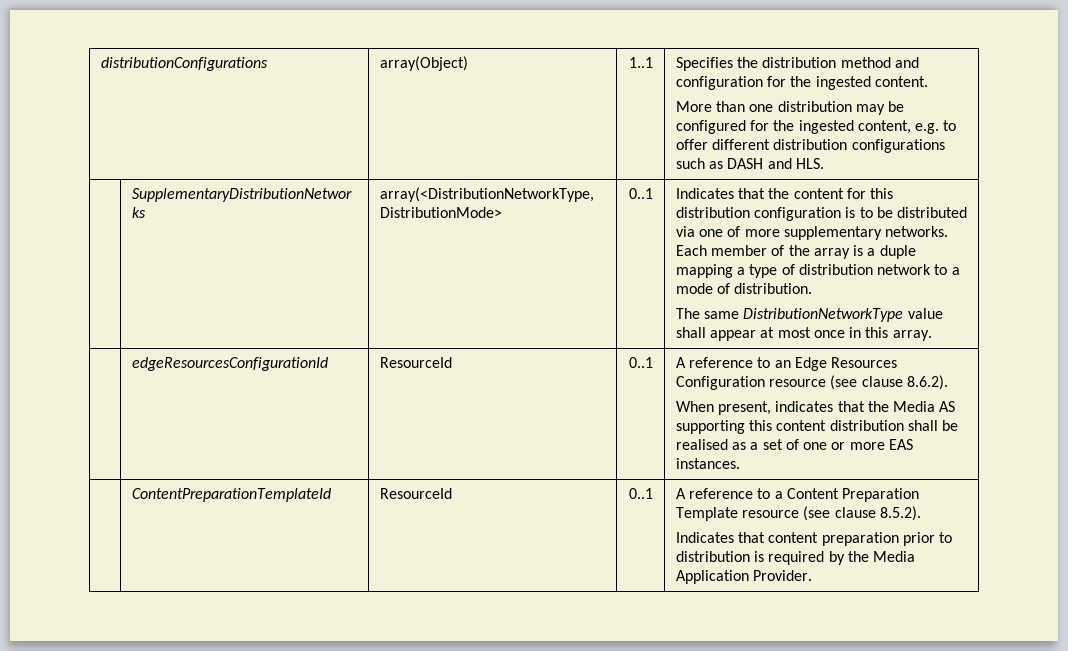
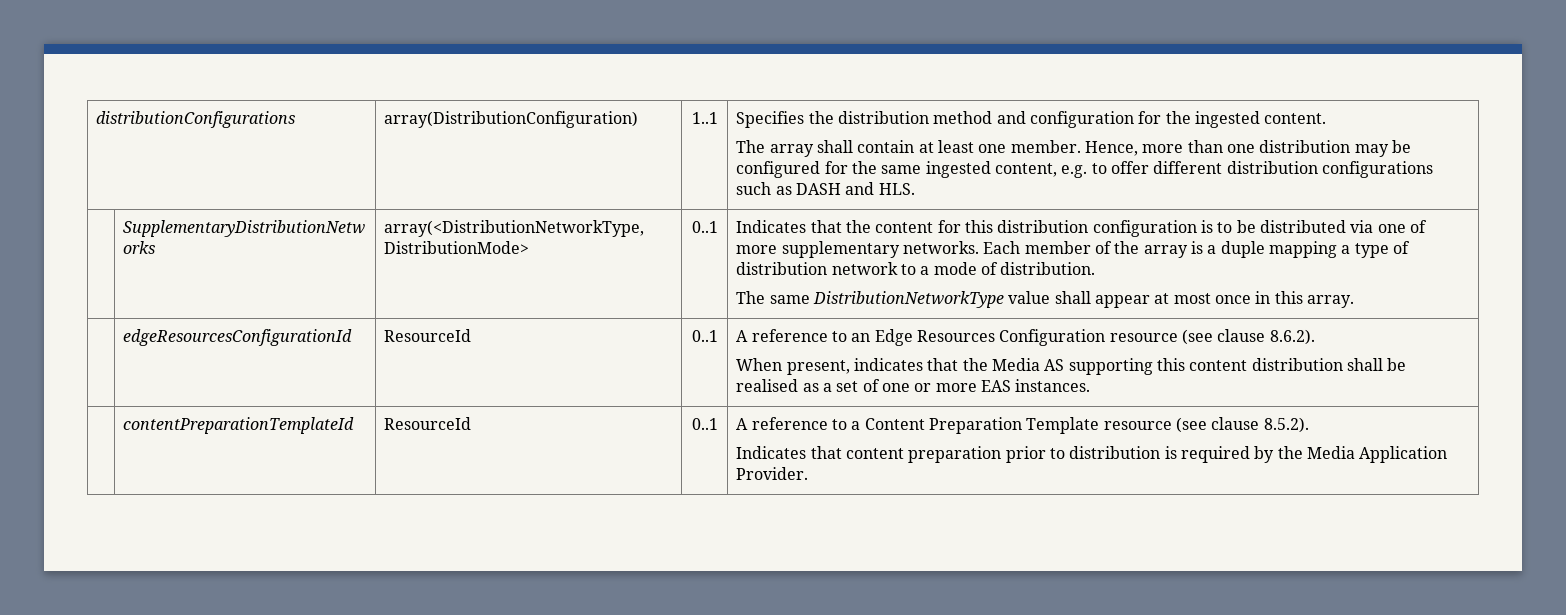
[379,56,468,71] array(Object) -> [384,111,639,128] array(DistributionConfiguration)
[675,101,712,112] More -> [736,140,1184,157] The array shall contain at least one member. Hence, more
(795, 125) none -> [881,165,922,174] same
[131,488,331,502] ContentPreparationTemplateId -> [123,417,355,434] contentPreparationTemplateId

